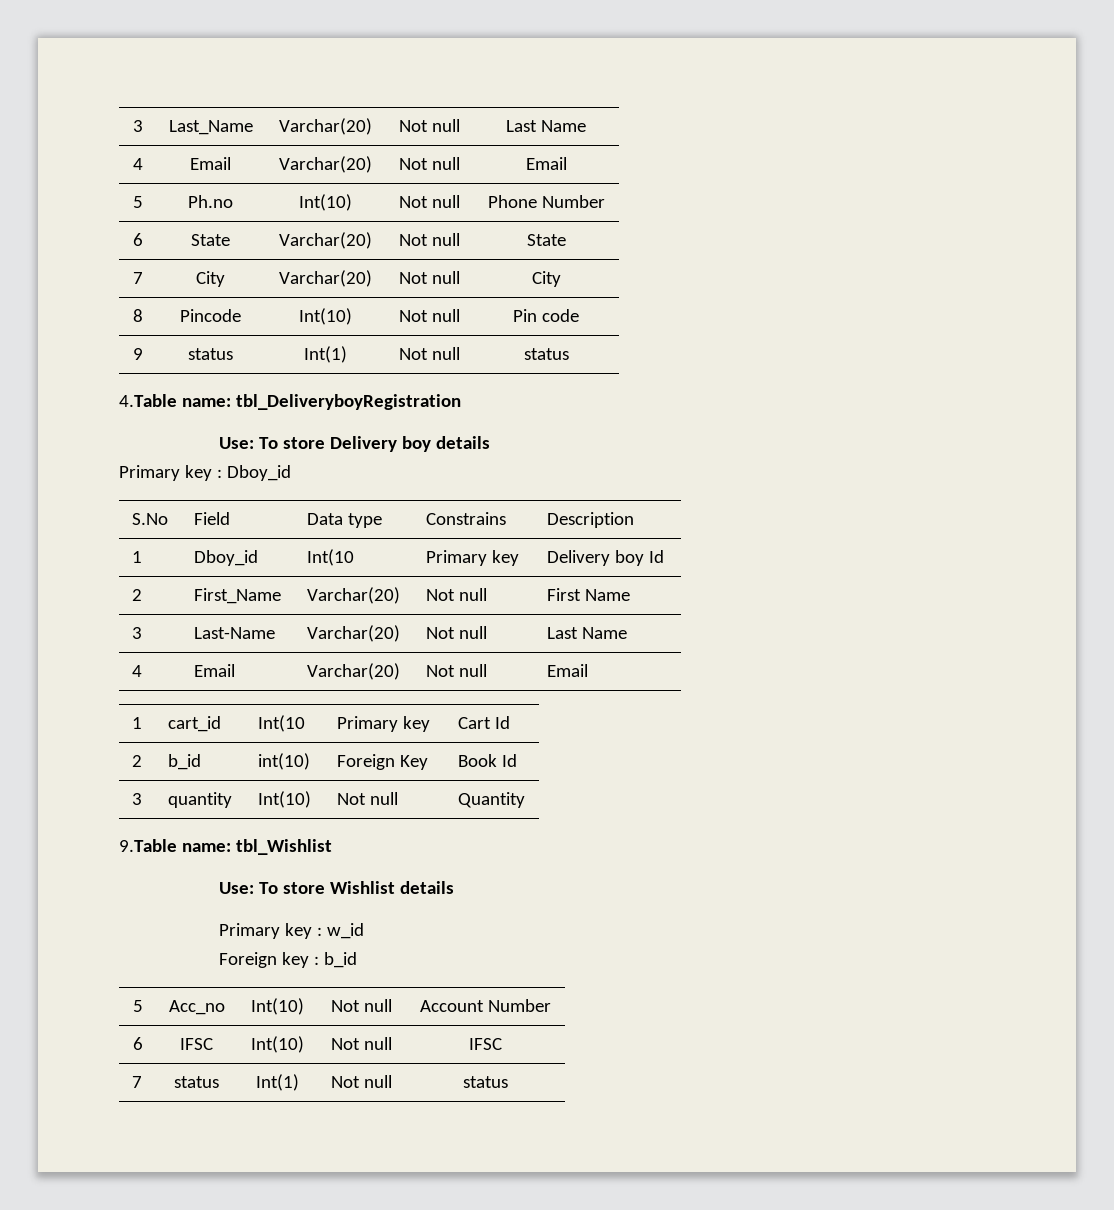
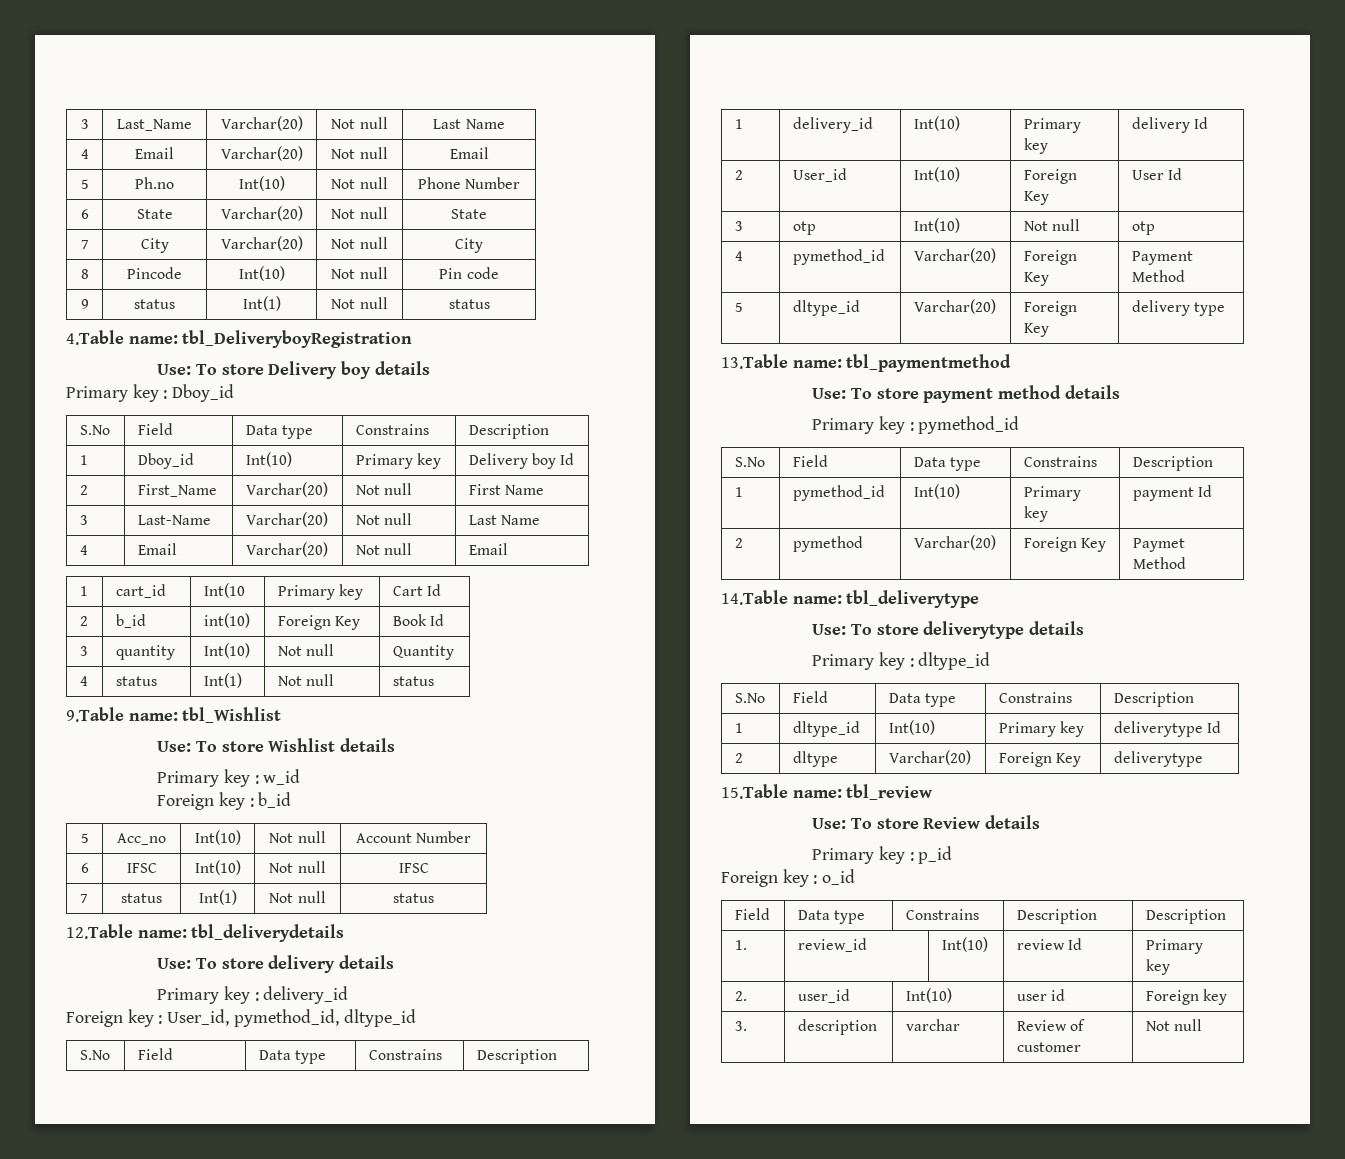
[306,549,354,566] Int(10 -> [245,452,292,467] Int(10)
(525, 800) none -> [79,676,88,686] [115,676,157,686] [203,673,242,688] [277,674,335,686] [392,676,434,686] // 4 | status | Int(1) | Not null | status
(508, 1082) none -> [66,924,345,942] [157,955,394,973] [157,986,349,1004] [66,1009,416,1027] [79,1050,110,1060] [137,1048,173,1060] [258,1050,327,1064] [368,1049,442,1060] [476,1049,557,1064] [734,119,743,129] [792,117,873,133] [913,116,960,131] [1023,118,1081,133] [1023,138,1048,154] [1131,117,1209,133] [734,170,743,180] [792,168,847,182] [913,167,960,182] [1023,169,1077,184] [1023,191,1049,205] [1131,168,1183,180] [734,221,743,231] [792,221,816,235] [913,218,960,233] [1023,219,1081,231] [1131,221,1155,235] [734,251,743,261] [792,249,885,265] [913,248,996,263] [1023,250,1077,265] [1023,272,1049,286] [1131,251,1193,265] [1131,270,1185,282] [734,302,743,312] [792,300,860,316] [913,299,996,314] [1023,301,1077,316] [1023,323,1049,337] [1131,300,1226,316] [721,354,1012,372] [812,385,1120,403] [812,416,1020,434] [734,457,765,467] [792,455,828,467] [913,457,982,471] [1023,456,1097,467] [1132,456,1213,471] [734,487,743,497] [792,485,885,501] [913,484,960,499] [1023,486,1081,501] [1023,506,1048,522] [1132,485,1213,501] [734,538,743,548] [792,536,863,552] [913,535,996,550] [1023,537,1107,552] [1132,538,1185,552] [1132,557,1186,569] [721,590,980,608] [812,621,1084,639] [812,652,991,670] [734,693,765,703] [792,691,828,703] [888,693,957,707] [998,692,1072,703] [1113,692,1194,707] [734,723,743,733] [792,721,860,737] [888,720,935,735] [998,721,1085,737] [1113,721,1222,737] [734,753,743,763] [792,751,838,767] [888,750,971,765] [998,752,1082,767] [1113,751,1203,767] [721,784,933,800] [812,815,1040,829] [812,846,953,864] [721,869,856,887] [734,908,770,920] [797,910,866,924] [905,909,979,920] [1016,909,1097,924] [1145,909,1226,924] [734,940,747,950] [797,938,867,952] [941,937,988,952] [1016,938,1083,950] [1145,939,1203,954] [1145,959,1170,975] [734,991,747,1001] [797,989,850,1003] [905,988,952,1003] [1016,989,1066,1001] [1145,989,1228,1005] [734,1021,747,1031] [797,1019,877,1035] [905,1019,960,1031] [1016,1019,1086,1031] [1016,1042,1081,1052] [1145,1019,1203,1031] // 12.Table name: tbl_deliverydetails // Use: To store delivery details // Primary key : delivery_id // Foreign key : User_id, pymethod_id, dltype_id // S.No | Field | Data type | Constrains | Description // 1 | delivery_id | Int(10) | Primary key | delivery Id // 2 | User_id | Int(10) | Foreign Key | User Id // 3 | otp | Int(10) | Not null | otp // 4 | pymethod_id | Varchar(20) | Foreign Key | Payment Method // 5 | dltype_id | Varchar(20) | Foreign Key | delivery type // 13.Table name: tbl_paymentmethod // Use: To store payment method details // Primary key : pymethod_id // S.No | Field | Data type | Constrains | Description // 1 | pymethod_id | Int(10) | Primary key | payment Id // 2 | pymethod | Varchar(20) | Foreign Key | Paymet Method // 14.Table name: tbl_deliverytype // Use: To store deliverytype details // Primary key : dltype_id // S.No | Field | Data type | Constrains | Description // 1 | dltype_id | Int(10) | Primary key | deliverytype Id // 2 | dltype | Varchar(20) | Foreign Key | deliverytype // 15.Table name: tbl_review // Use: To store Review details // Primary key : p_id // Foreign key : o_id // Field | Data type | Constrains | Description | Description // 1. | review_id | Int(10) | review Id | Primary key // 2. | user_id | Int(10) | user id | Foreign key // 3. | description | varchar | Review of customer | Not null

